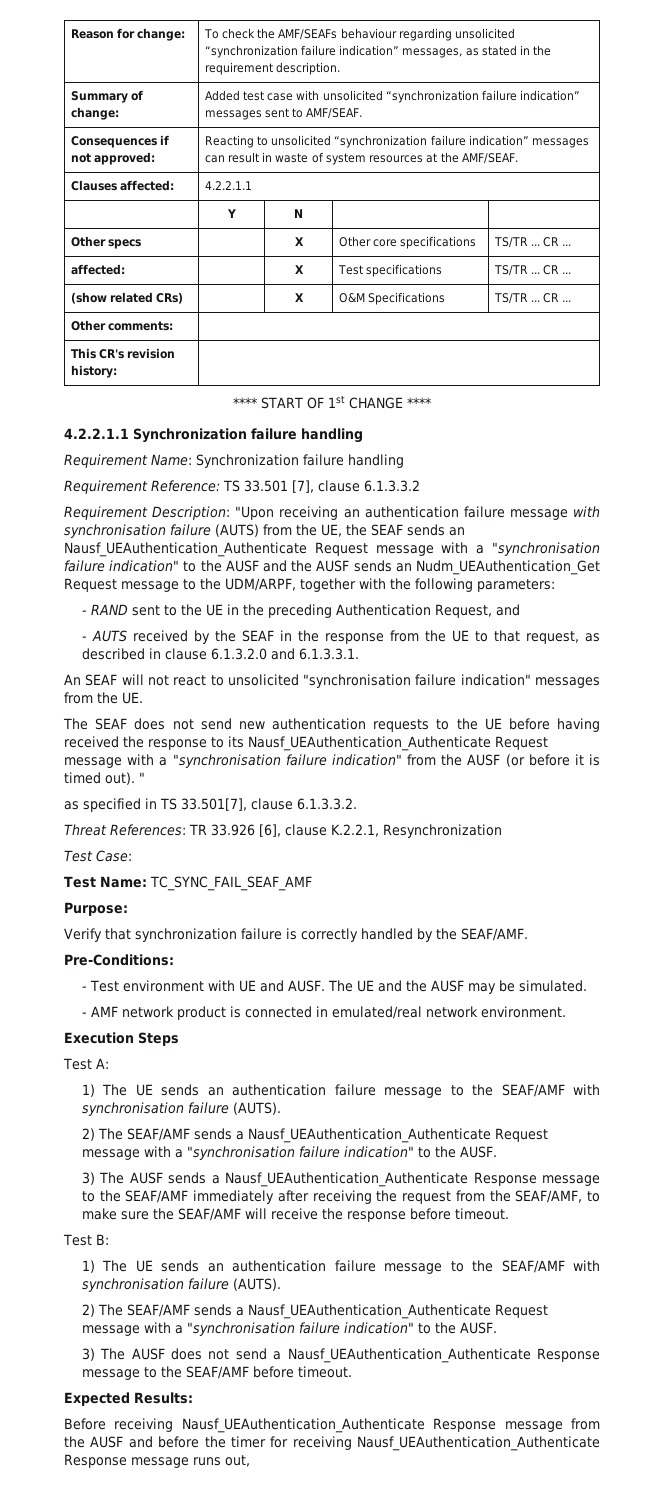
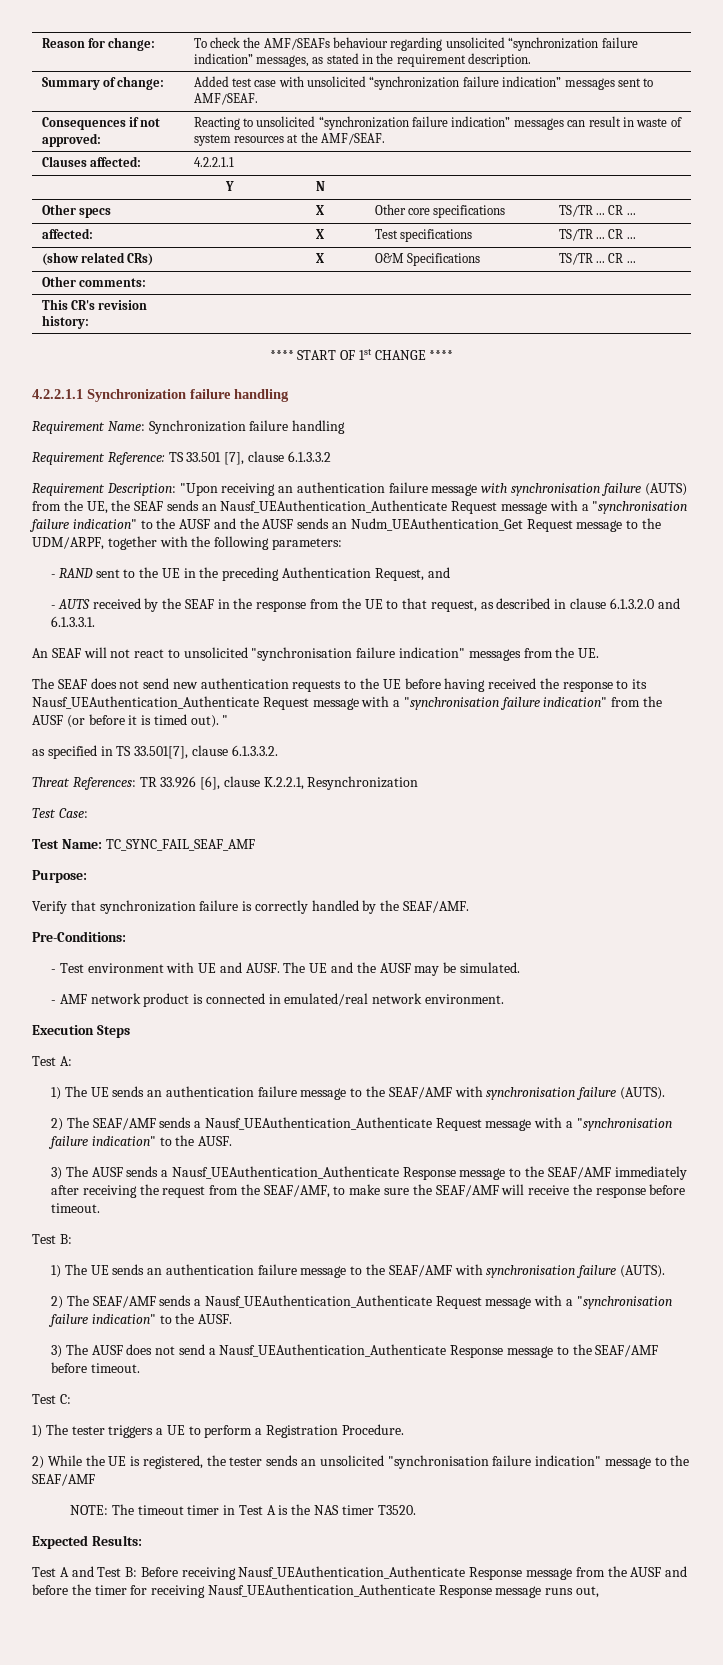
[64,1392,193,1406] Expected Results: // -> [32,1394,71,1404] [32,1424,404,1438] [32,1455,690,1469] [32,1474,95,1486] [69,1504,416,1515] [32,1535,142,1549] [32,1566,138,1577] Test C: // 1) The tester triggers a UE to perform a Registration Procedure. // 2) While the UE is registered, the tester sends an unsolicited "synchronisation failure indication" message to the SEAF/AMF // NOTE: The timeout timer in Test A is the NAS timer T3520. // Expected Results: // Test A and Test B:

